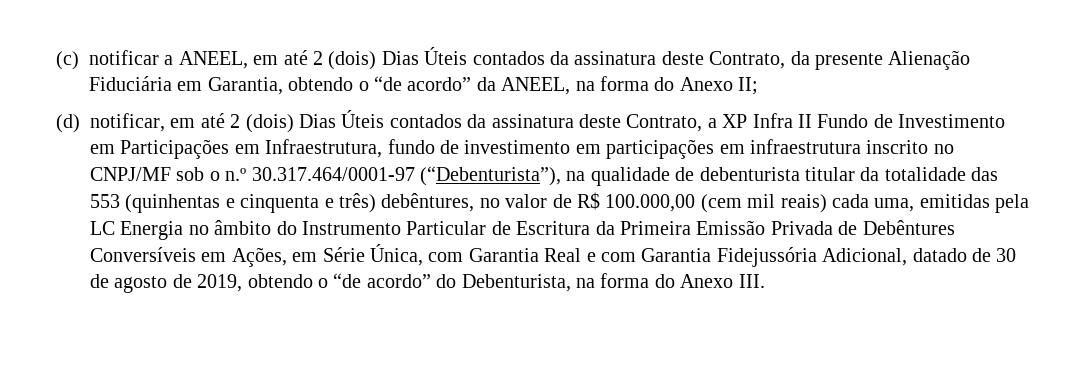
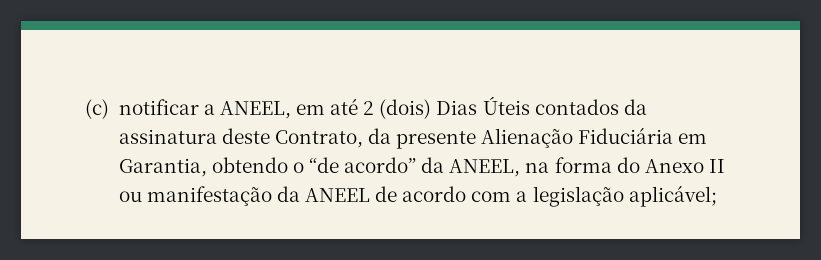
[738,77,759,95] [56,110,1006,133] [90,139,954,159] [90,166,999,186] [90,192,1030,213] [90,220,955,240] [90,244,1017,267] [90,273,765,293] II; // (d) notificar, em até 2 (dois) Dias Úteis contados da assinatura deste Contrato, a XP Infra II Fundo de Investimento em Participações em Infraestrutura, fundo de investimento em participações em infraestrutura inscrito no CNPJ/MF sob o n.º 30.317.464/0001-97 (“Debenturista”), na qualidade de debenturista titular da totalidade das 553 (quinhentas e cinquenta e três) debêntures, no valor de R$ 100.000,00 (cem mil reais) cada uma, emitidas pela LC Energia no âmbito do Instrumento Particular de Escritura da Primeira Emissão Privada de Debêntures Conversíveis em Ações, em Série Única, com Garantia Real e com Garantia Fidejussória Adicional, datado de 30 de agosto de 2019, obtendo o “de acordo” do Debenturista, na forma do Anexo III. -> [708,159,725,173] [118,185,717,207] II ou manifestação da ANEEL de acordo com a legislação aplicável;

